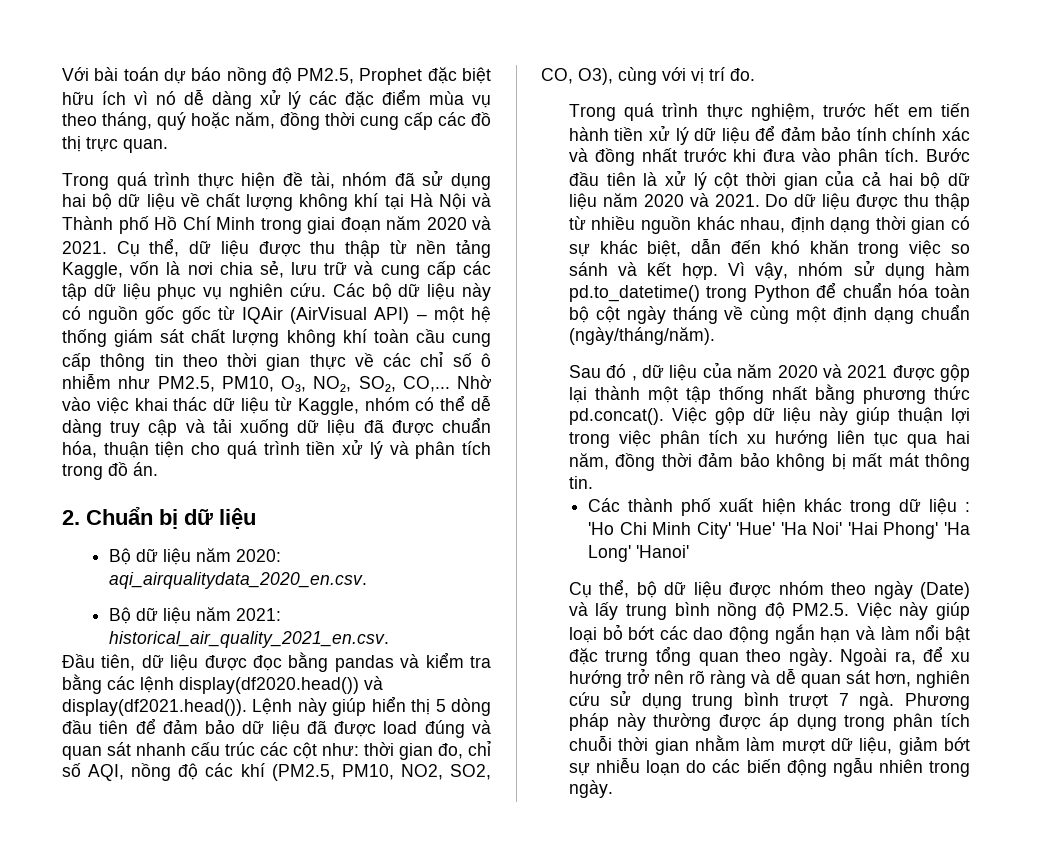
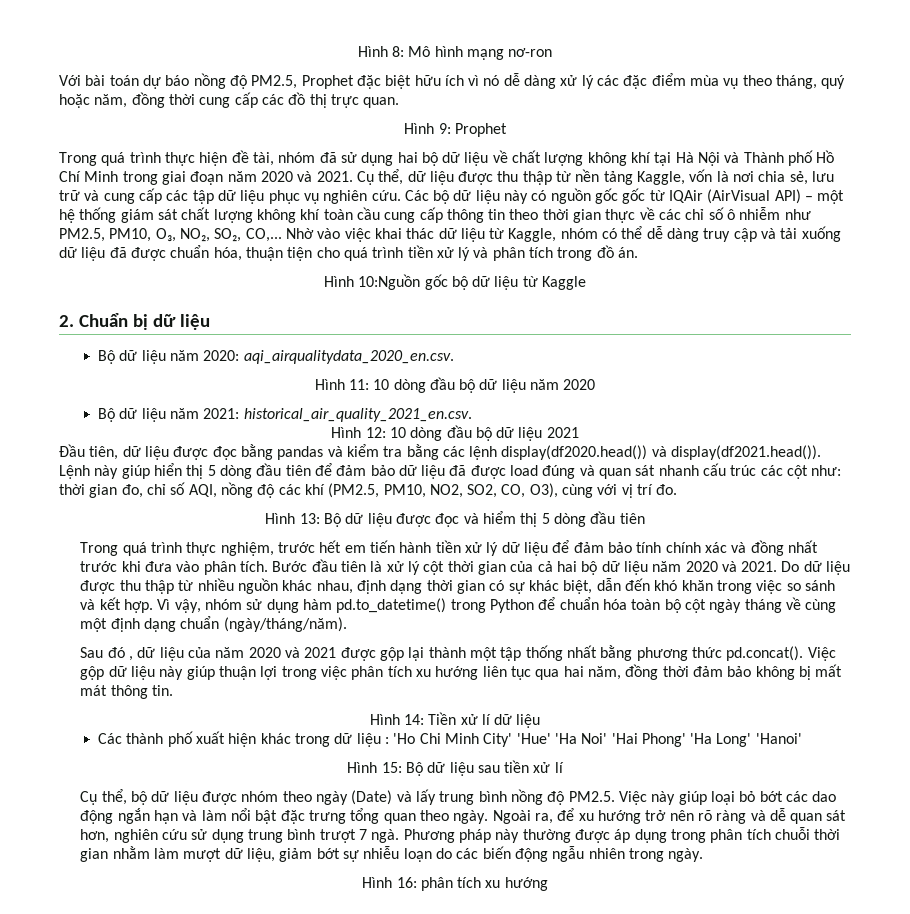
(62, 74) none -> [357,46,553,60] Hình 8: Mô hình mạng nơ-ron //
(168, 146) none -> [404,123,507,137] // Hình 9: Prophet
(158, 469) none -> [323,274,587,290] // Hình 10:Nguồn gốc bộ dữ liệu từ Kaggle
(368, 580) none -> [314,377,596,393] // Hình 11: 10 dòng đầu bộ dữ liệu năm 2020
(390, 639) none -> [331,425,579,441] // Hình 12: 10 dòng đầu bộ dữ liệu 2021
(755, 74) none -> [265,511,645,527] // Hình 13: Bộ dữ liệu được đọc và hiểm thị 5 dòng đầu tiên
(593, 482) none -> [369,712,541,728] // Hình 14: Tiền xử lí dữ liệu
(690, 551) none -> [347,760,564,776] // Hình 15: Bộ dữ liệu sau tiền xử lí
(613, 789) none -> [362,877,548,891] // Hình 16: phân tích xu hướng

